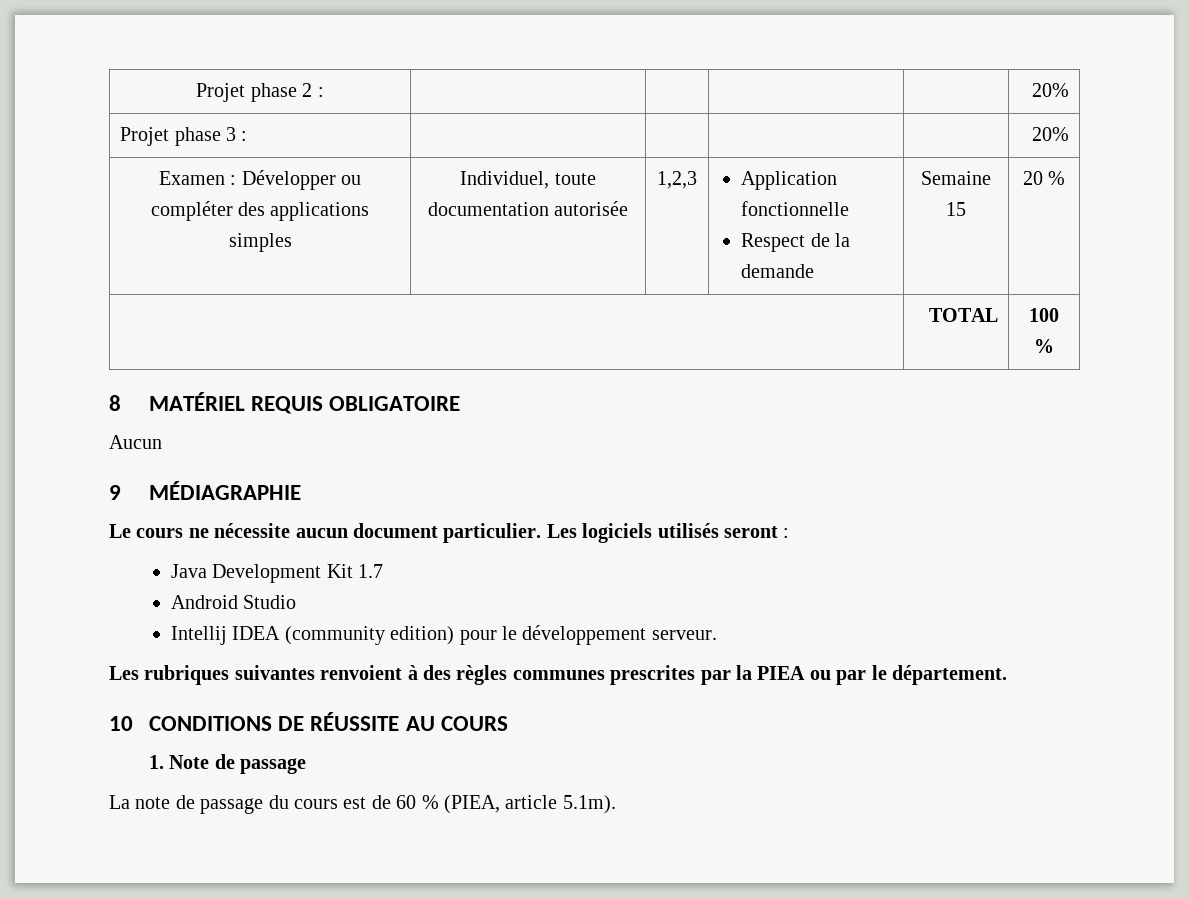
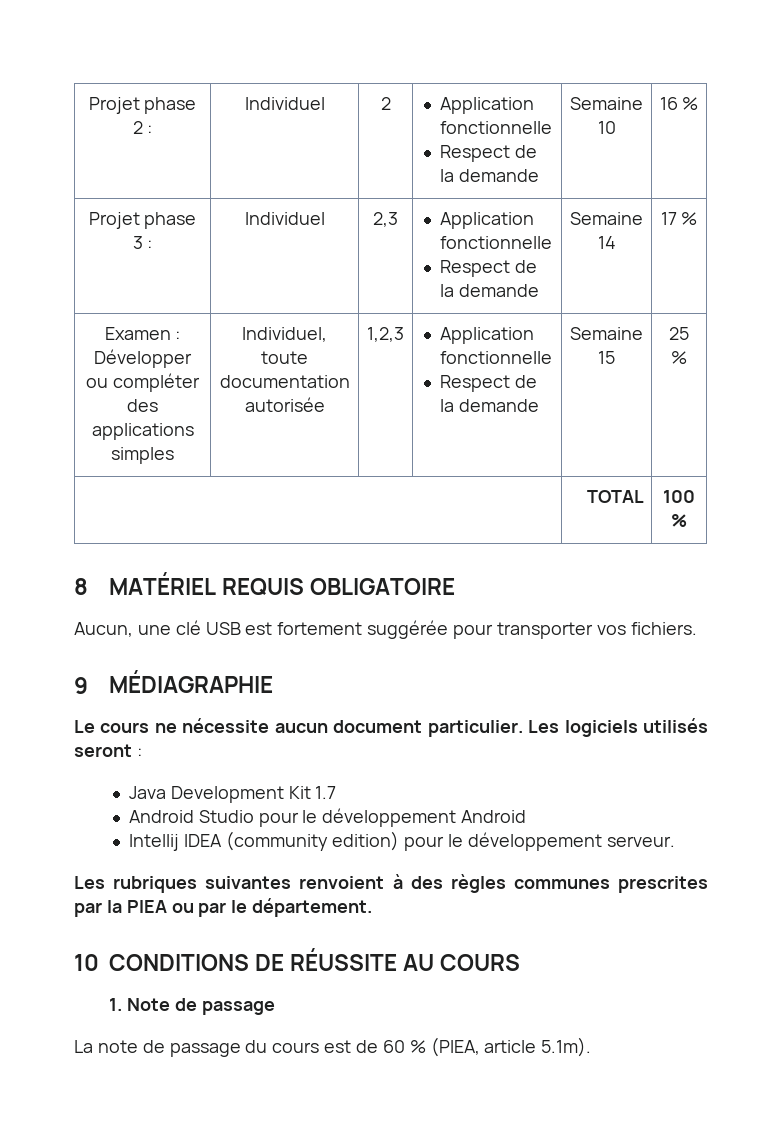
[1031,83,1069,97] [120,127,248,146] [1031,127,1069,141] | | | | 20% // Projet phase 3 : | | | | | 20% -> [244,97,325,110] [380,97,391,110] [439,97,534,114] [439,121,552,134] [439,145,537,162] [439,169,539,182] [570,97,643,110] [597,121,616,134] [659,97,699,110] [88,212,197,229] [132,236,153,249] [244,212,325,225] [373,212,398,227] [439,212,534,229] [439,236,552,249] [439,260,537,277] [439,284,539,297] [570,212,643,225] [597,236,616,249] [660,212,698,225] Individuel | 2 | Application fonctionnelle // Respect de la demande | Semaine 10 | 16 % // Projet phase 3 : | Individuel | 2,3 | Application fonctionnelle // Respect de la demande | Semaine 14 | 17 %
[1022,171,1043,185] 20 -> [669,327,689,340] 25
[109,435,162,449] Aucun -> [74,620,697,639] Aucun, une clé USB est fortement suggérée pour transporter vos fichiers.
(297, 602) none -> [258,808,527,827] pour le développement Android

